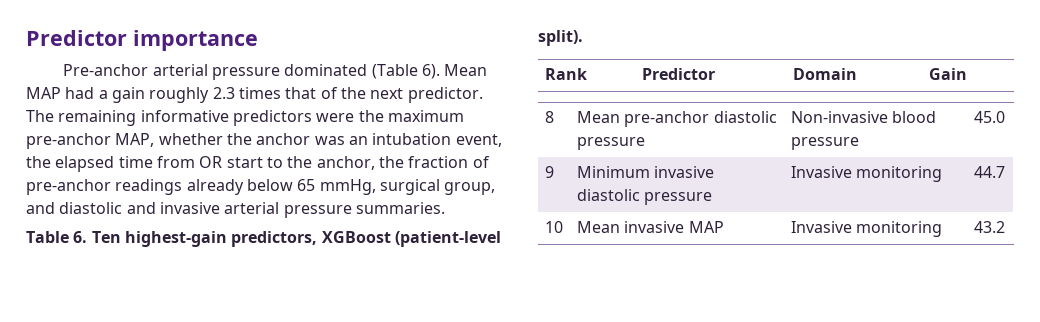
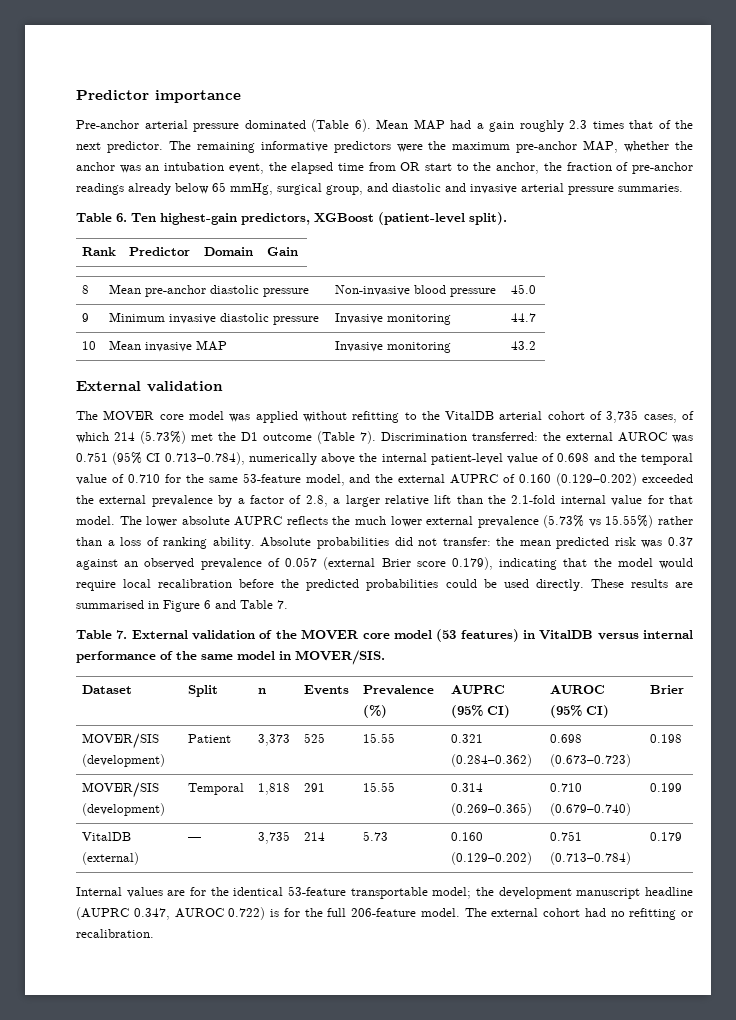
(1005, 227) none -> [76,381,223,392] [76,410,694,423] [76,431,693,444] [76,452,693,465] [76,473,693,486] [76,495,694,507] [76,515,693,528] [76,537,693,549] [76,557,693,570] [76,579,694,591] [76,600,288,612] [76,629,693,642] [76,650,385,665] [82,685,133,694] [188,685,219,697] [258,688,267,694] [304,685,350,695] [363,685,435,695] [363,705,388,718] [451,685,506,694] [451,705,511,718] [550,685,606,694] [550,705,610,718] [650,685,685,694] [82,733,160,749] [82,754,166,767] [188,734,232,743] [258,734,291,746] [304,733,326,743] [363,733,396,743] [451,734,484,743] [451,754,533,767] [550,734,583,743] [550,754,632,767] [650,734,683,743] [82,782,160,798] [82,803,166,816] [188,783,245,795] [258,783,291,795] [304,783,326,792] [363,782,396,792] [451,783,484,792] [451,803,533,816] [550,783,583,792] [550,803,632,816] [650,783,683,792] [82,832,132,841] [82,852,140,865] [188,837,202,841] [258,831,291,844] [304,832,326,841] [363,831,389,841] [451,832,484,841] [451,852,533,865] [550,831,583,841] [550,852,632,865] [650,832,683,841] [76,886,694,899] [76,907,693,920] [76,929,154,938] // External validation // The MOVER core model was applied without refitting to the VitalDB arterial cohort of 3,735 cases, of which 214 (5.73%) met the D1 outcome (Table 7). Discrimination transferred: the external AUROC was 0.751 (95% CI 0.713–0.784), numerically above the internal patient-level value of 0.698 and the temporal value of 0.710 for the same 53-feature model, and the external AUPRC of 0.160 (0.129–0.202) exceeded the external prevalence by a factor of 2.8, a larger relative lift than the 2.1-fold internal value for that model. The lower absolute AUPRC reflects the much lower external prevalence (5.73% vs 15.55%) rather than a loss of ranking ability. Absolute probabilities did not transfer: the mean predicted risk was 0.37 against an observed prevalence of 0.057 (external Brier score 0.179), indicating that the model would require local recalibration before the predicted probabilities could be used directly. These results are summarised in Figure 6 and Table 7. // Table 7. External validation of the MOVER core model (53 features) in VitalDB versus internal performance of the same model in MOVER/SIS. // Dataset | Split | n | Events | Prevalence (%) | AUPRC (95% CI) | AUROC (95% CI) | Brier // MOVER/SIS (development) | Patient | 3,373 | 525 | 15.55 | 0.321 (0.284–0.362) | 0.698 (0.673–0.723) | 0.198 // MOVER/SIS (development) | Temporal | 1,818 | 291 | 15.55 | 0.314 (0.269–0.365) | 0.710 (0.679–0.740) | 0.199 // VitalDB (external) | — | 3,735 | 214 | 5.73 | 0.160 (0.129–0.202) | 0.751 (0.713–0.784) | 0.179 // Internal values are for the identical 53-feature transportable model; the development manuscript headline (AUPRC 0.347, AUROC 0.722) is for the full 206-feature model. The external cohort had no refitting or recalibration.

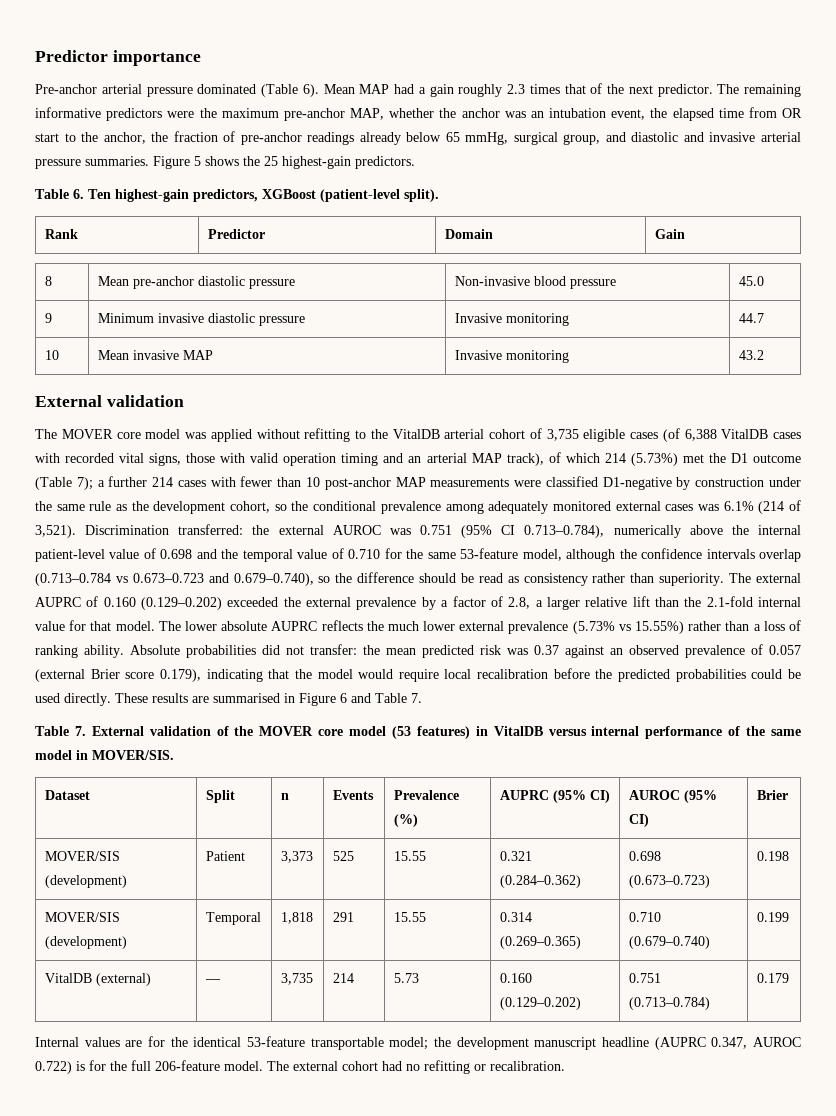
(683, 188) none -> [153,156,415,169] Figure 5 shows the 25 highest-gain predictors.
[643,414,677,423] cases, -> [583,428,801,442] [35,453,544,466] eligible cases (of 6,388 VitalDB cases with recorded vital signs, those with valid operation timing and an arterial MAP track),
[360,431,376,444] 7). -> [76,476,802,490] [35,500,802,514] [35,525,76,538] 7); a further 214 cases with fewer than 10 post-anchor MAP measurements were classified D1-negative by construction under the same rule as the development cohort, so the conditional prevalence among adequately monitored external cases was 6.1% (214 of 3,521).
[349,474,394,483] and the -> [566,548,802,562] [35,572,752,586] although the confidence intervals overlap (0.713–0.784 vs 0.673–0.723 and 0.679–0.740), so the difference should be read as consistency rather than superiority. The

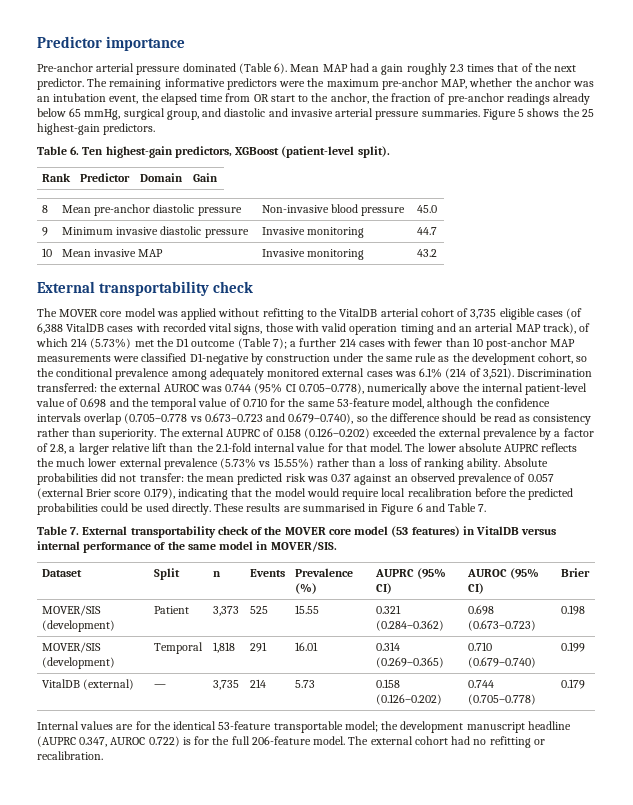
[106,395,184,407] validation -> [99,281,254,296] transportability check
[420,525,453,535] 0.751 -> [225,384,252,392] 0.744
[524,525,605,538] 0.713–0.784), -> [298,383,364,394] 0.705–0.778),
[35,573,111,586] (0.713–0.784 -> [124,413,188,424] (0.705–0.778
[103,597,223,610] 0.160 (0.129–0.202) -> [276,428,370,439] 0.158 (0.126–0.202)
[149,726,211,736] validation -> [130,526,249,538] transportability check
[393,912,426,922] 15.55 -> [294,642,318,651] 16.01
[499,973,532,983] [499,997,581,1010] [628,973,661,983] [628,997,710,1010] 0.160 (0.129–0.202) | 0.751 (0.713–0.784) -> [375,679,400,688] [375,694,442,705] [467,680,494,688] [467,694,536,705] 0.158 (0.126–0.202) | 0.744 (0.705–0.778)

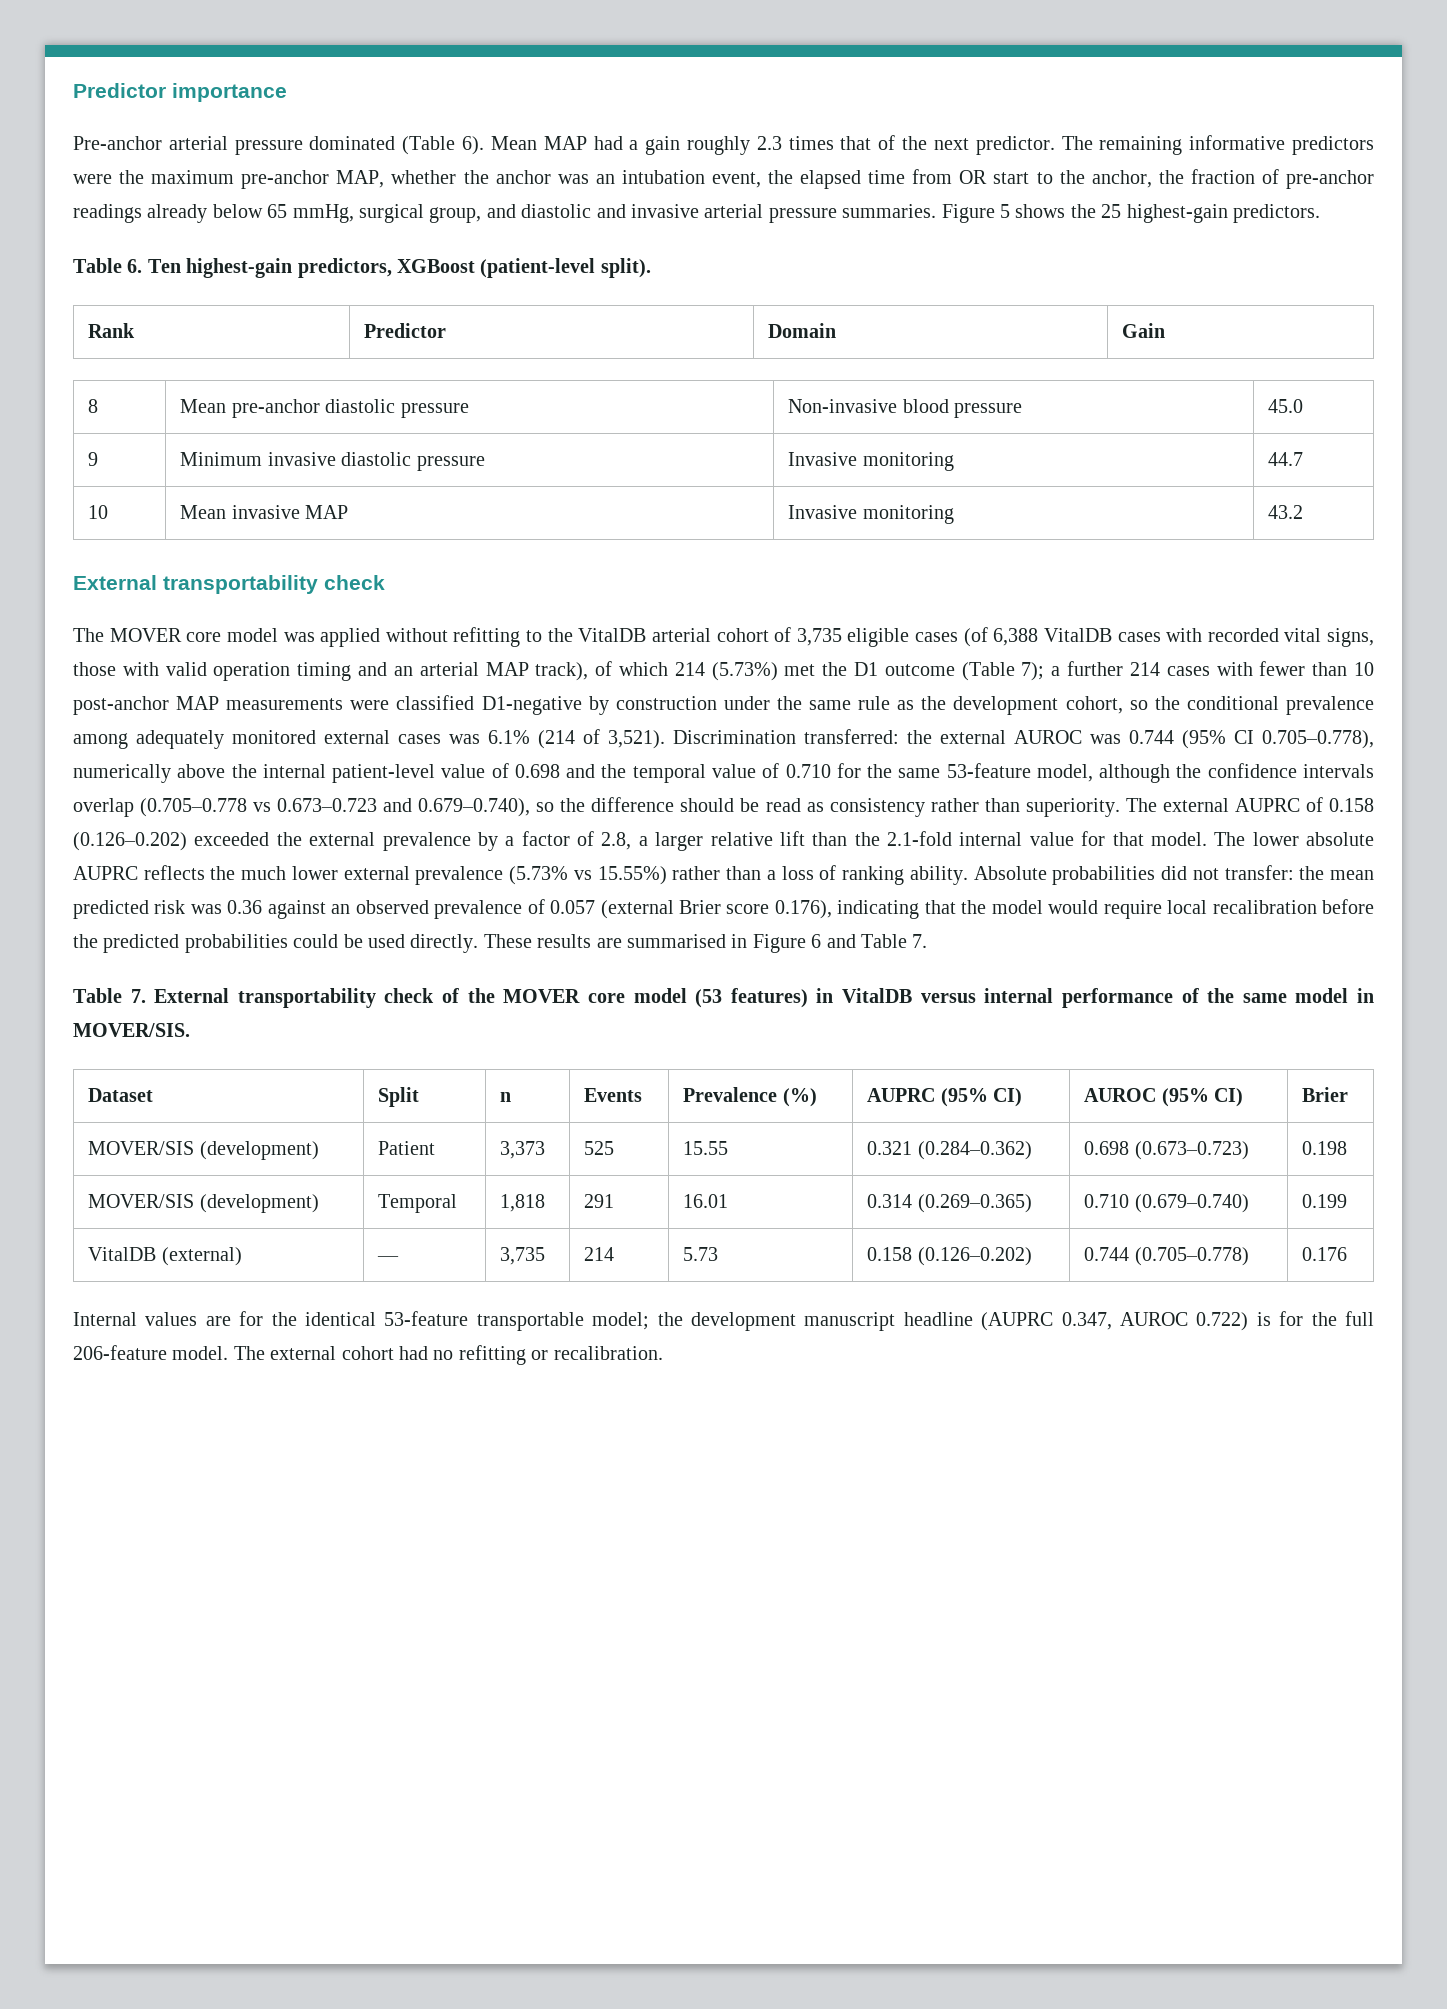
[331,474,352,482] 0.37 -> [227,900,263,914] 0.36
[143,488,175,499] 0.179), -> [774,900,832,919] 0.176),
[560,679,585,689] 0.179 -> [1302,1247,1348,1261] 0.176

